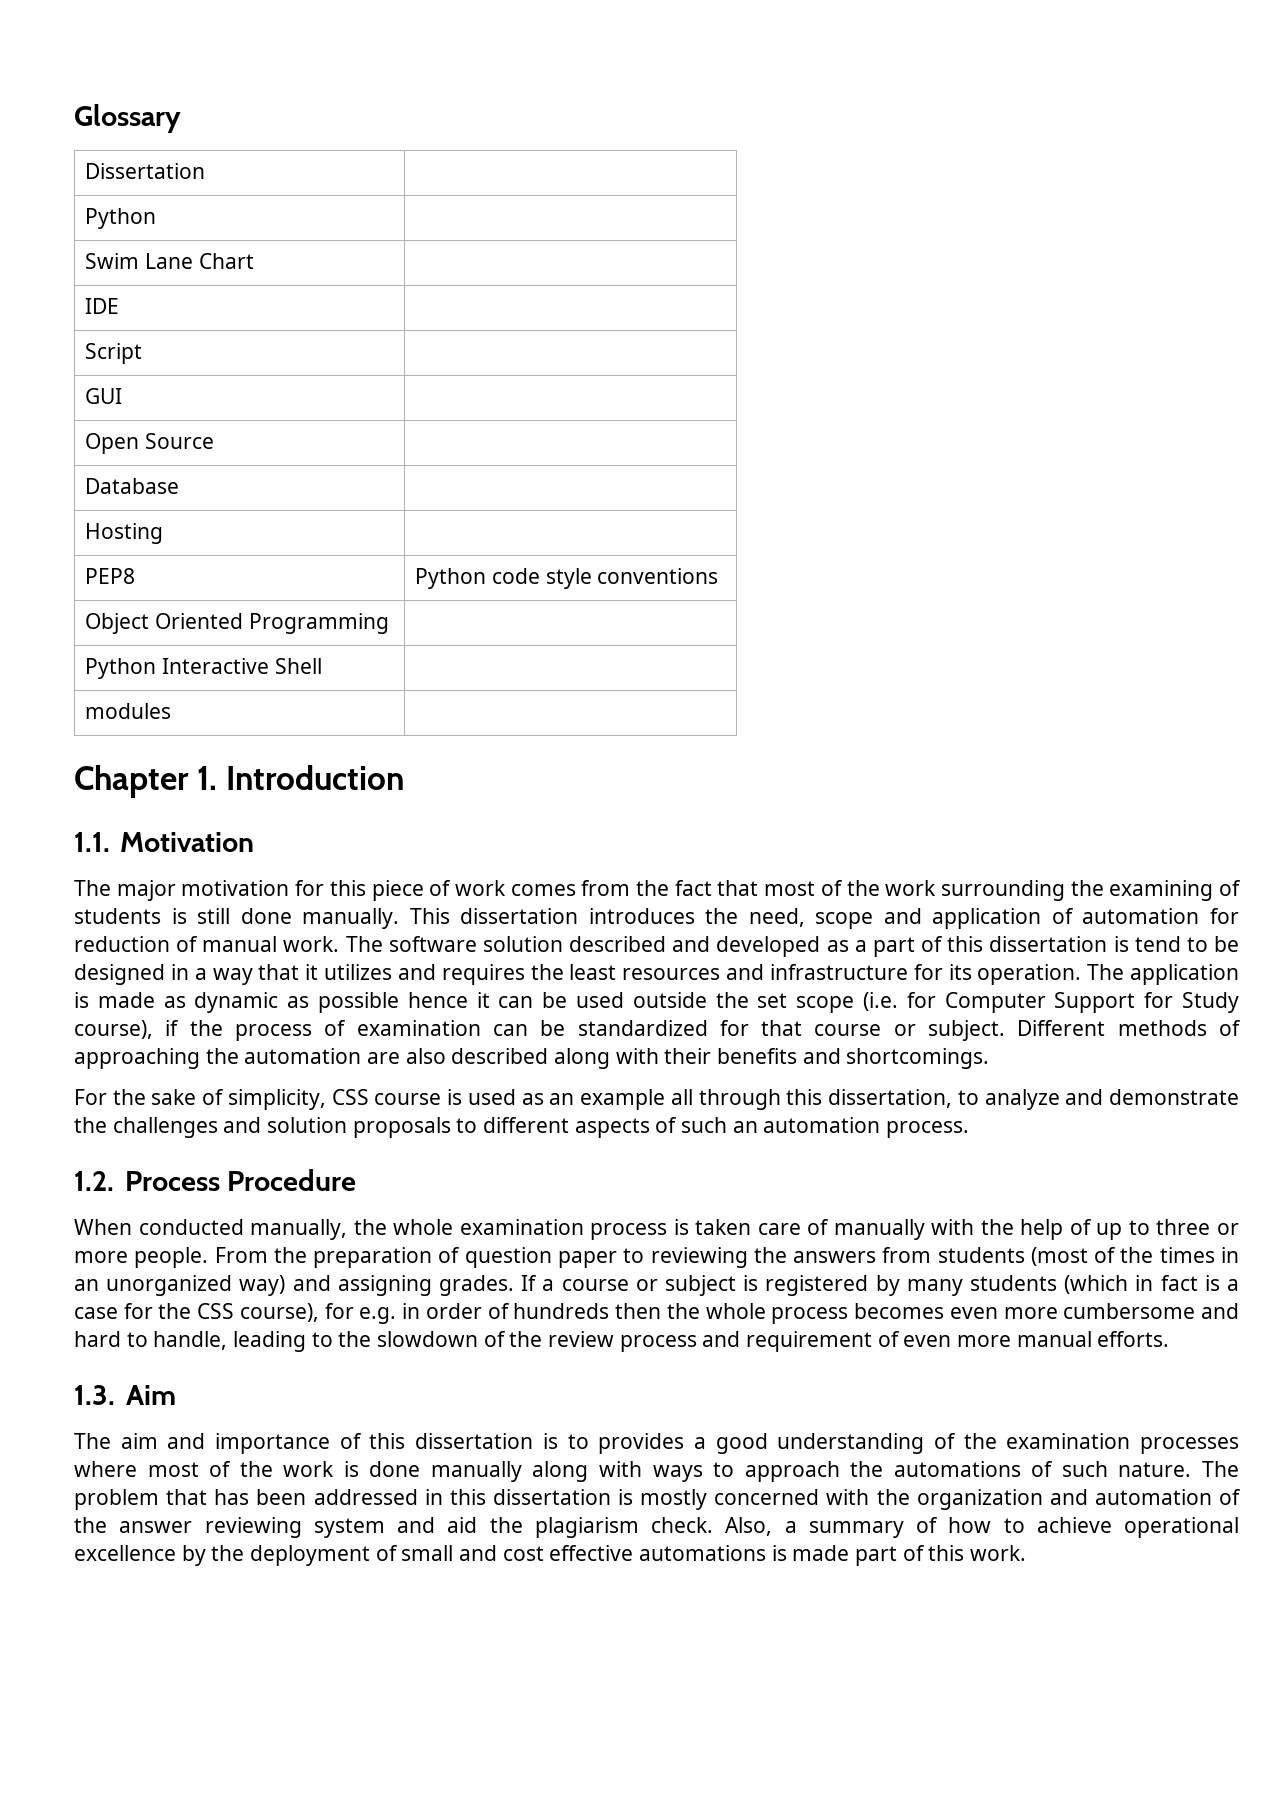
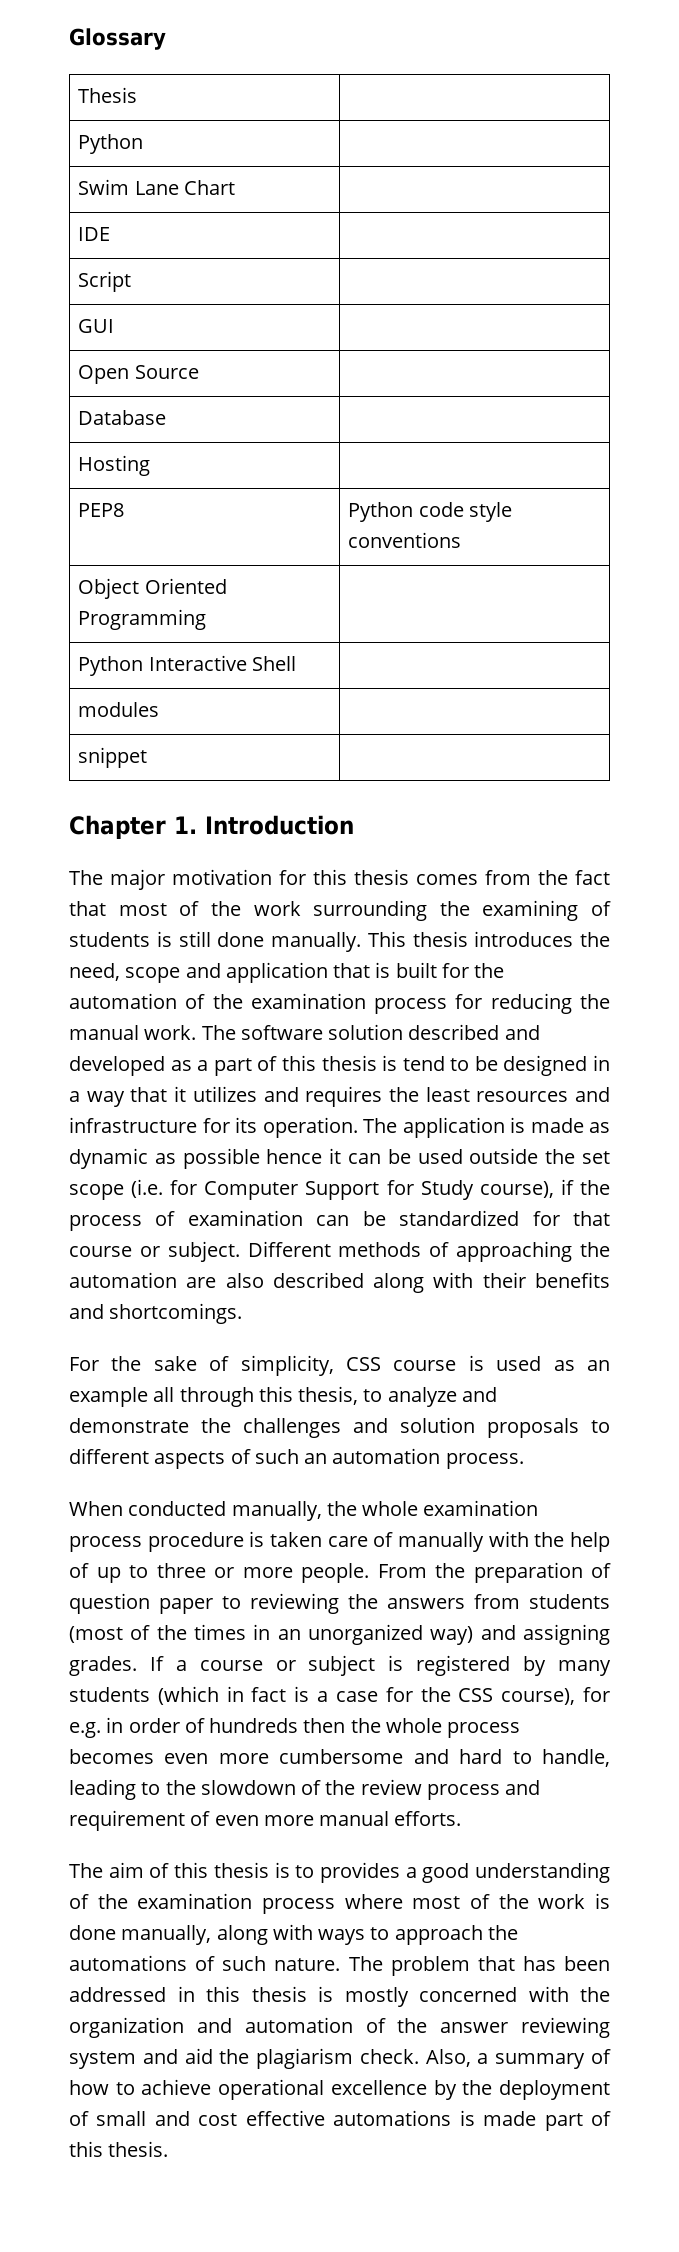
[85,163,206,179] Dissertation -> [78,87,138,103] Thesis
(172, 711) none -> [78,747,148,768] // snippet |
[74,832,255,852] // 1.1. Motivation -> (354, 825) none
[371,880,506,901] piece of work -> [354,869,409,885] thesis
[460,908,579,924] dissertation -> [412,931,468,947] thesis
[1051,908,1239,924] [74,936,199,952] of automation for reduction of -> [333,962,505,978] [69,993,610,1014] that is built for the automation of the examination process for reducing the
[989,936,1108,952] dissertation -> [321,1055,377,1071] thesis
[828,1089,953,1108] dissertation, -> [298,1386,359,1405] thesis,
[74,1169,357,1191] // 1.2. Process Procedure -> (524, 1461) none
(668, 1231) none -> [147,1532,244,1552] procedure
[74,1385,176,1405] // 1.3. Aim -> (462, 1818) none
[167,1433,534,1454] and importance of this dissertation -> [149,1862,269,1878] of this thesis
[1140,1437,1239,1454] processes -> [262,1898,335,1914] process
[430,1461,522,1482] manually -> [121,1925,212,1945] manually,
[492,1489,611,1505] dissertation -> [251,1986,307,2002] thesis
[970,1545,1027,1561] work. -> [108,2141,169,2157] thesis.

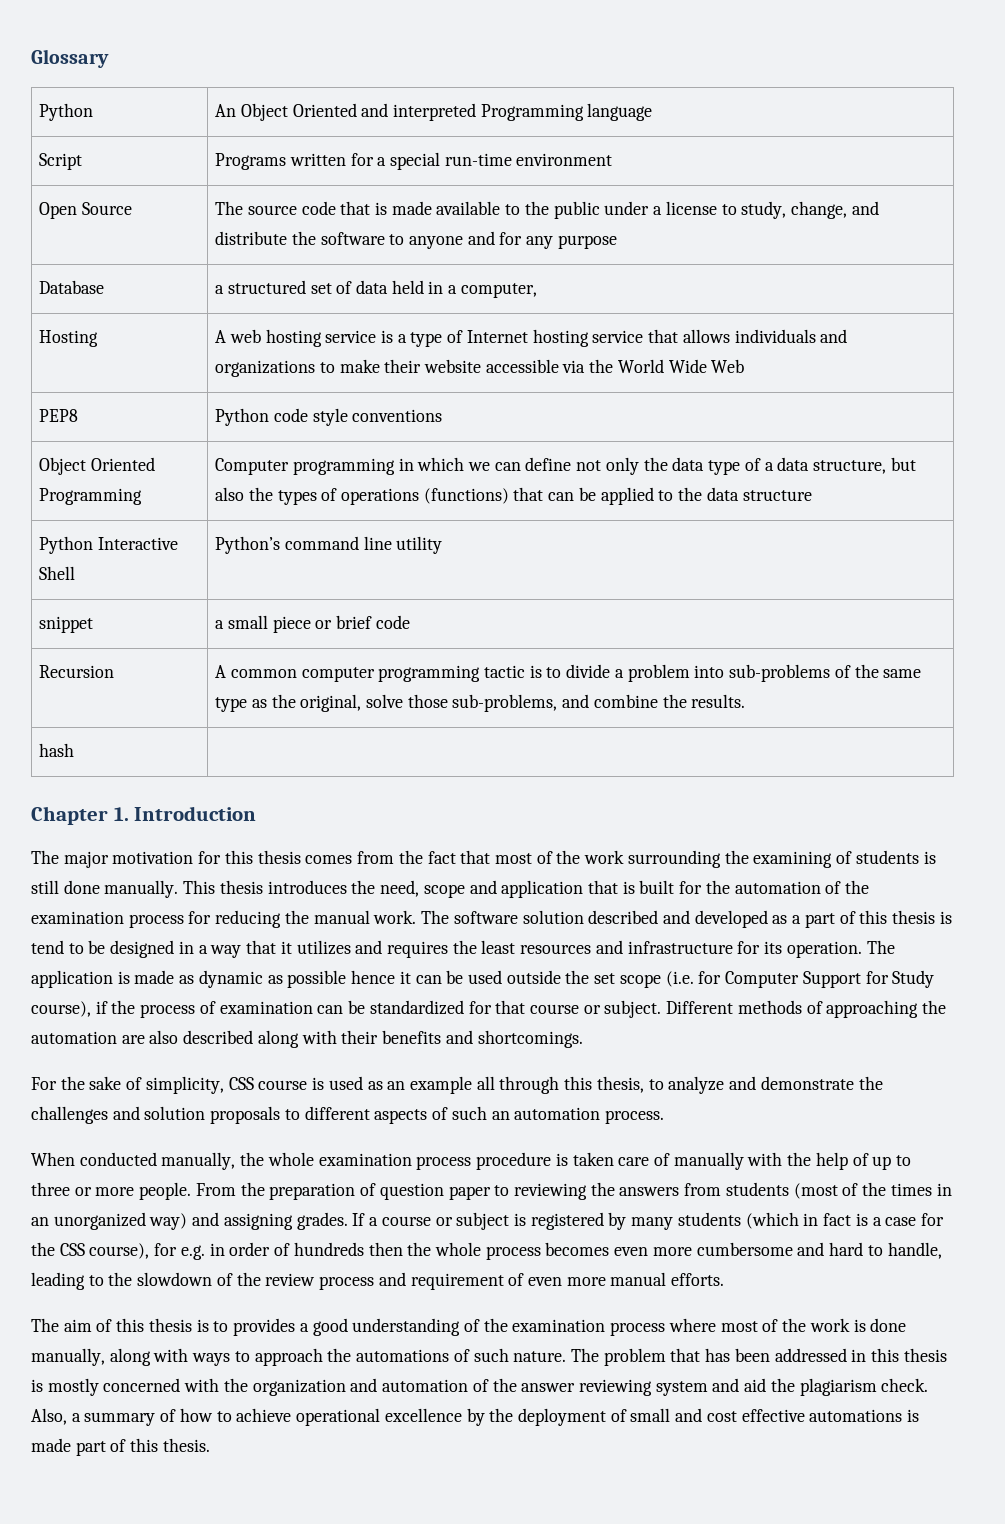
[78,87,138,103] // Thesis | -> (109, 58) none
[78,179,236,195] [78,227,111,241] [78,271,132,292] [78,319,115,333] [78,365,199,384] [78,410,167,425] [78,455,151,476] // Swim Lane Chart | // IDE | // Script | // GUI | // Open Source | // Database | // Hosting | -> [215,103,653,121] [39,153,83,170] [215,152,613,170] [39,202,132,219] [215,201,879,219] [215,231,617,249] [39,280,105,294] [215,280,537,298] [39,330,99,347] [215,329,848,347] [215,359,745,377] An Object Oriented and interpreted Programming language // Script | Programs written for a special run-time environment // Open Source | The source code that is made available to the public under a license to study, change, and distribute the software to anyone and for any purpose // Database | a structured set of data held in a computer, // Hosting | A web hosting service is a type of Internet hosting service that allows individuals and organizations to make their website accessible via the World Wide Web
[78,655,297,676] [78,702,160,717] [78,747,148,768] // Python Interactive Shell | // modules | // snippet -> [215,457,916,475] [215,487,812,505] [39,536,178,554] [39,566,76,580] [215,536,443,554] [39,616,94,633] [215,615,410,633] [39,665,115,678] [215,664,922,682] [215,694,746,712] [39,743,75,757] Computer programming in which we can define not only the data type of a data structure, but also the types of operations (functions) that can be applied to the data structure // Python Interactive Shell | Python’s command line utility // snippet | a small piece or brief code // Recursion | A common computer programming tactic is to divide a problem into sub-problems of the same type as the original, solve those sub-problems, and combine the results. // hash

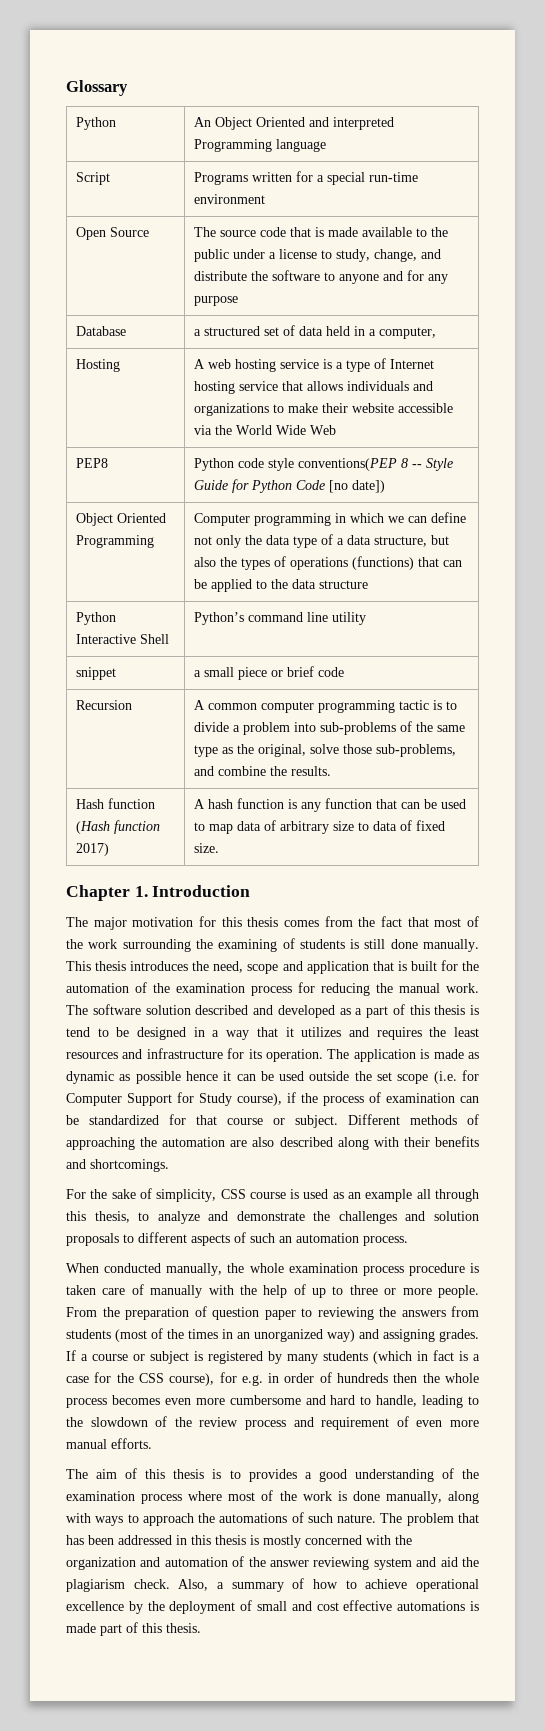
[352,409,443,422] conventions -> [298,458,454,471] [194,479,386,493] conventions(PEP 8 -- Style Guide for Python Code [no date])
[39,743,75,757] hash | -> [76,798,156,809] [76,820,161,834] [76,843,110,856] [194,798,467,812] [194,820,446,834] [194,843,220,853] Hash function (Hash function 2017) | A hash function is any function that can be used to map data of arbitrary size to data of fixed size.

